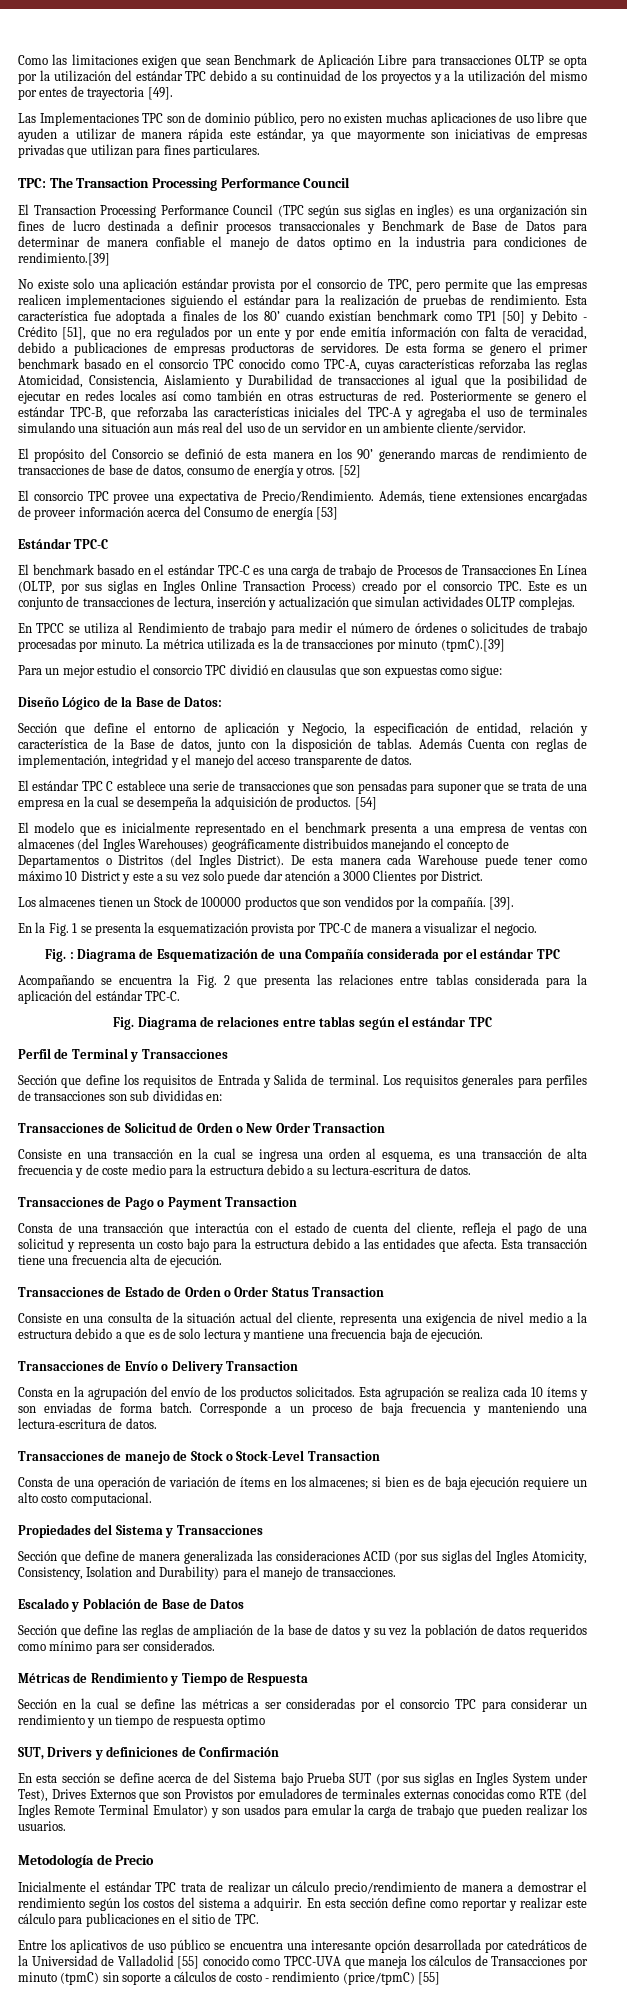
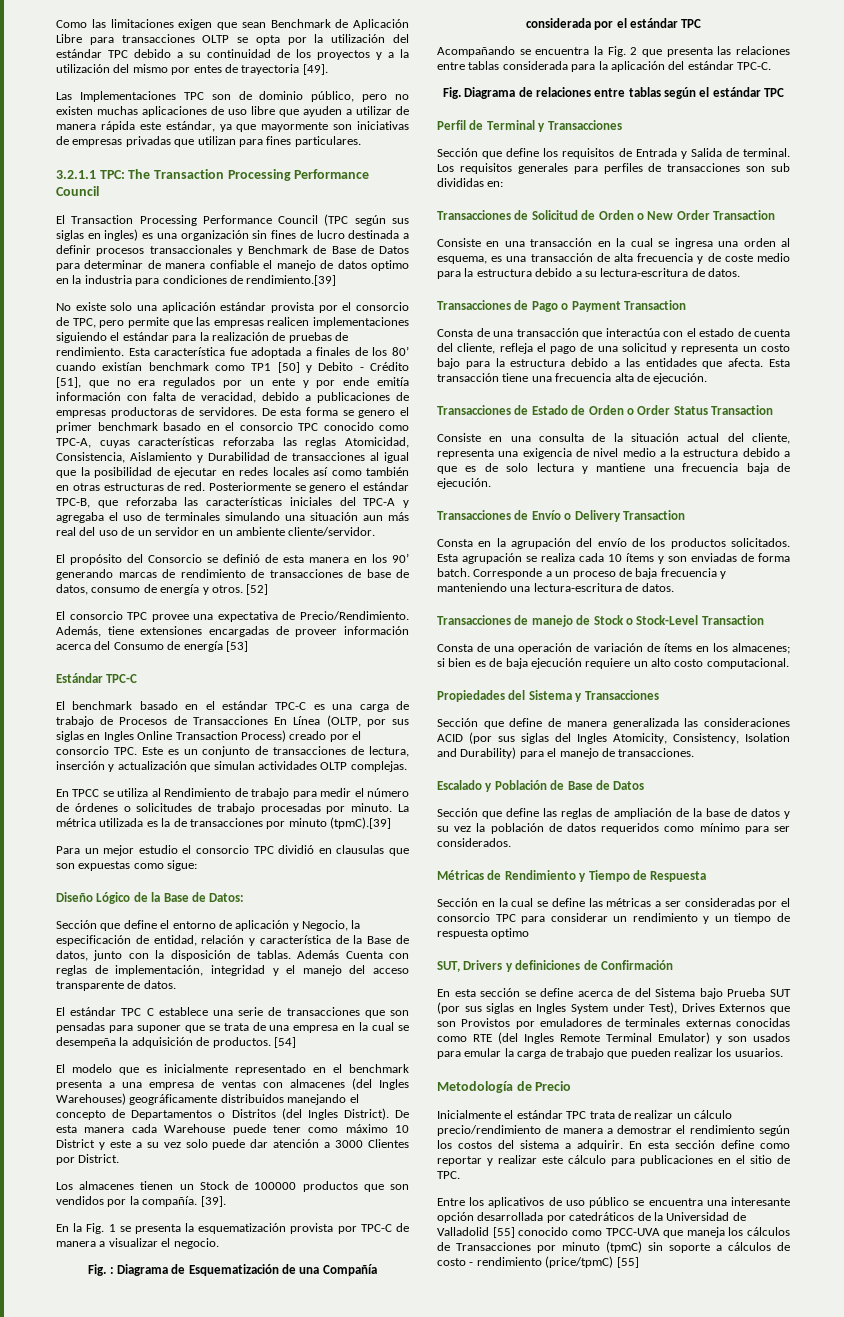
(260, 151) none -> [56,170,96,179] 3.2.1.1

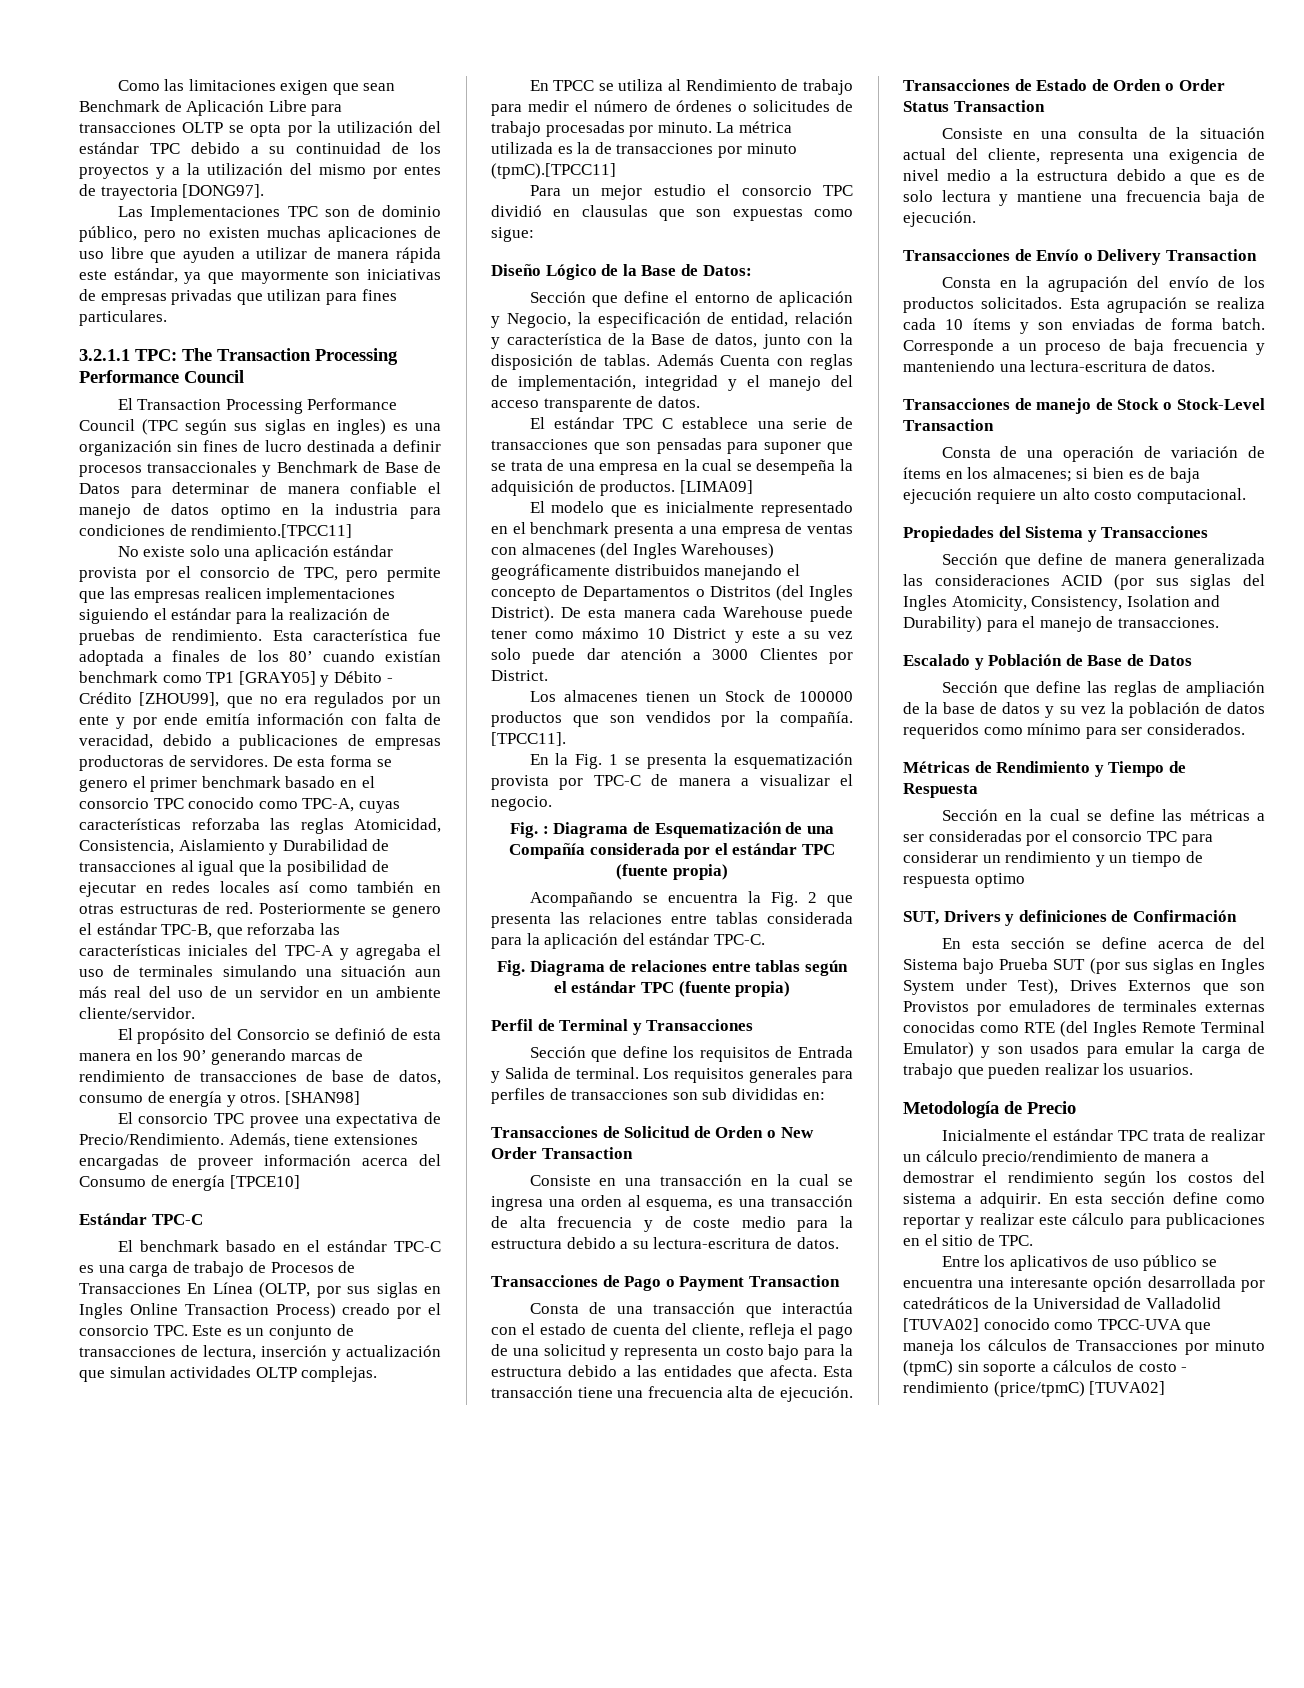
[302,64,328,75] [49]. -> [182,184,265,198] [DONG97].
[246,275,337,286] rendimiento.[39] -> [191,524,353,538] rendimiento.[TPCC11]
[277,362,354,373] [50] y Debito -> [238,671,382,687] [GRAY05] y Débito
[56,377,81,388] [51], -> [139,692,220,707] [ZHOU99],
[246,584,269,595] [52] -> [284,1091,360,1105] [SHAN98]
[225,641,248,652] [53] -> [229,1175,300,1189] [TPCE10]
[330,817,391,829] (tpmC).[39] -> [491,163,616,179] (tpmC).[TPCC11]
[273,1037,296,1048] [54] -> [679,480,753,494] [LIMA09]
[200,1196,226,1207] [39]. -> [491,732,566,746] [TPCC11].
(702, 23) none -> [616,864,728,880] (fuente propia)
(785, 92) none -> [678,981,791,997] (fuente propia)
[492,1227,515,1238] [55] -> [903,1318,979,1332] [TUVA02]
[616,1257,639,1268] [55] -> [1089,1381,1166,1395] [TUVA02]

